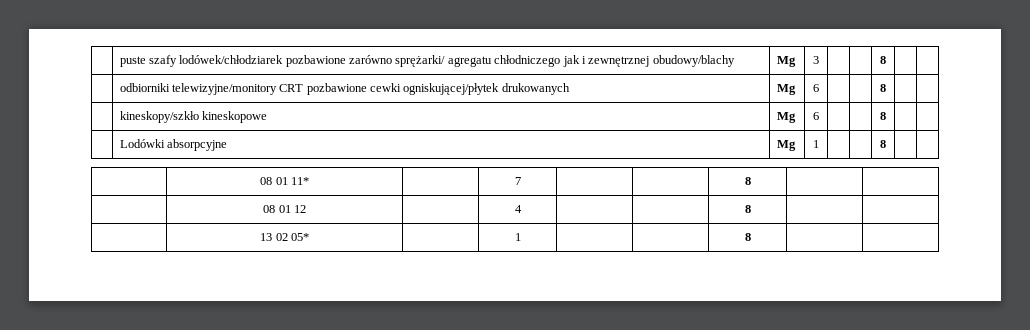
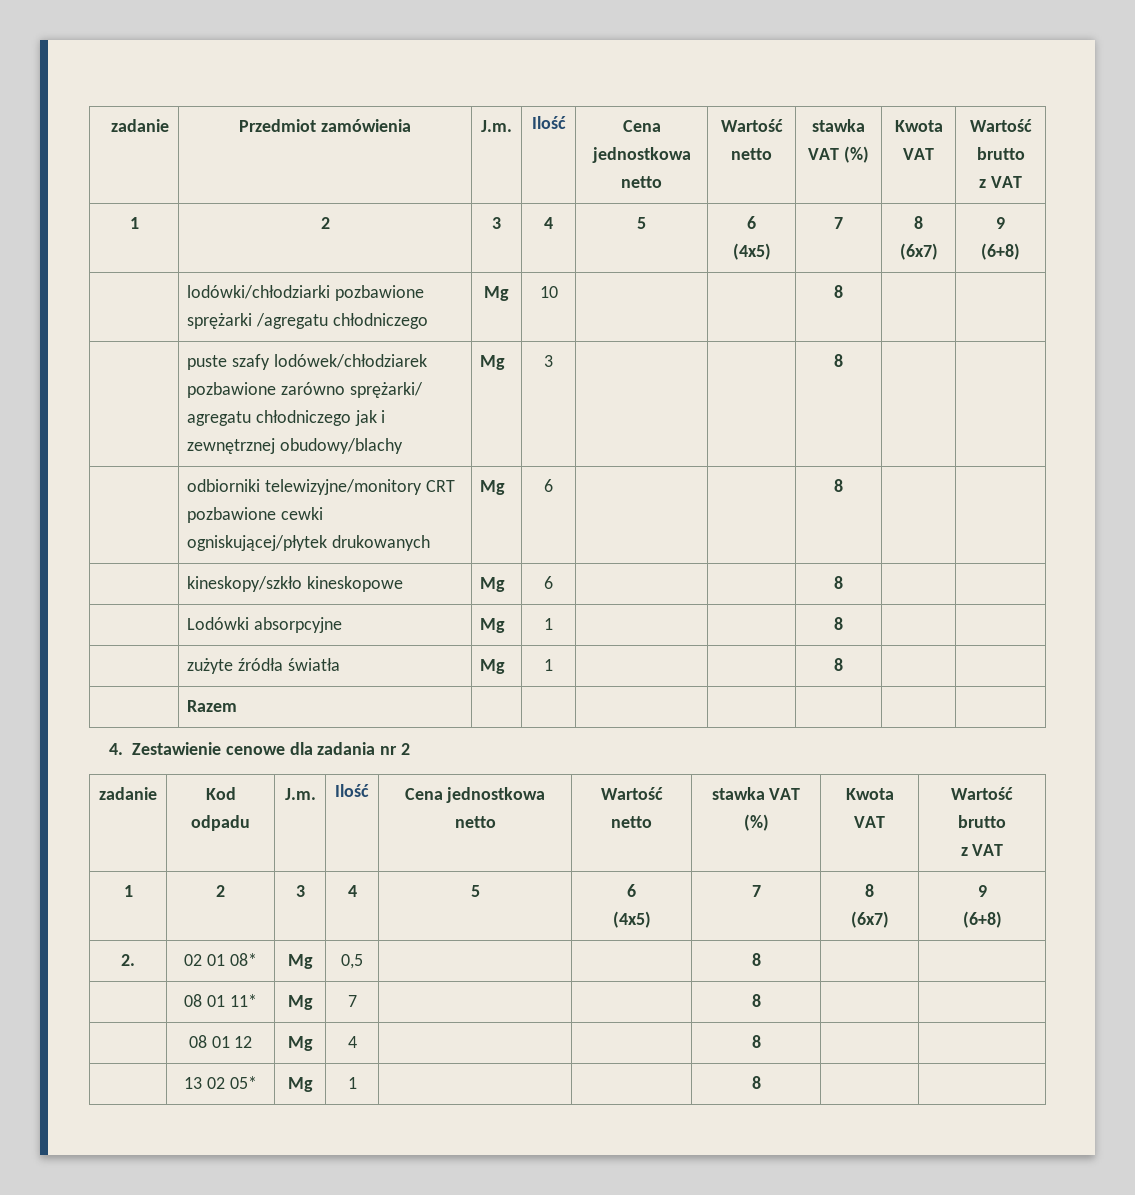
(119, 61) none -> [110,119,169,132] [239,119,411,132] [481,120,512,132] [531,116,566,129] [622,120,661,132] [591,147,691,163] [621,176,662,188] [720,119,783,132] [731,148,772,160] [812,119,865,132] [808,146,869,163] [894,120,943,132] [903,148,934,160] [969,119,1032,132] [976,147,1025,160] [979,176,1022,188] [129,217,139,229] [320,217,330,229] [492,217,501,229] [544,217,553,229] [637,217,646,229] [747,216,756,229] [732,243,771,260] [834,217,843,229] [914,216,923,229] [899,243,938,260] [996,217,1005,229] [981,243,1020,260] [187,285,424,301] [187,313,428,329] [484,286,509,301] [539,286,558,298] [834,285,843,298] zadanie | Przedmiot zamówienia | J.m. | Ilość | Cena jednostkowa netto | Wartość netto | stawka VAT (%) | Kwota VAT | Wartość brutto // z VAT // 1 | 2 | 3 | 4 | 5 | 6 // (4x5) | 7 | 8 // (6x7) | 9 // (6+8) // | lodówki/chłodziarki pozbawione sprężarki /agregatu chłodniczego | Mg | 10 | | | 8 | | //
(886, 144) none -> [187,658,340,674] [480,659,506,674] [544,659,553,671] [834,658,843,671] [187,700,238,712] [109,742,410,755] [99,787,157,800] [205,787,236,800] [191,815,250,831] [284,788,316,800] [335,784,369,797] [404,787,546,803] [454,816,496,828] [600,787,663,800] [611,816,652,828] [711,787,801,800] [743,814,769,831] [845,788,894,800] [854,816,885,828] [951,787,1013,800] [958,815,1006,828] [960,844,1004,856] [123,885,133,897] [216,885,225,897] [295,885,305,897] [347,885,357,897] [470,885,480,897] [627,884,636,897] [612,911,651,928] [751,885,761,897] [865,884,874,897] [850,911,889,928] [977,885,987,897] [962,911,1002,928] [121,954,135,966] [184,953,257,966] [287,954,313,969] [341,954,363,969] [751,953,761,966] // | zużyte źródła światła | Mg | 1 | | | 8 | | // | Razem | | | | | | | // 4. Zestawienie cenowe dla zadania nr 2 // zadanie | Kod odpadu | J.m. | Ilość | Cena jednostkowa netto | Wartość netto | stawka VAT (%) | Kwota VAT | Wartość brutto // z VAT // 1 | 2 | 3 | 4 | 5 | 6 // (4x5) | 7 | 8 // (6x7) | 9 // (6+8) // 2. | 02 01 08* | Mg | 0,5 | | | 8 | |
(309, 181) none -> [287,995,313,1010] Mg
(306, 209) none -> [287,1036,313,1051] Mg
(309, 237) none -> [287,1077,313,1092] Mg

